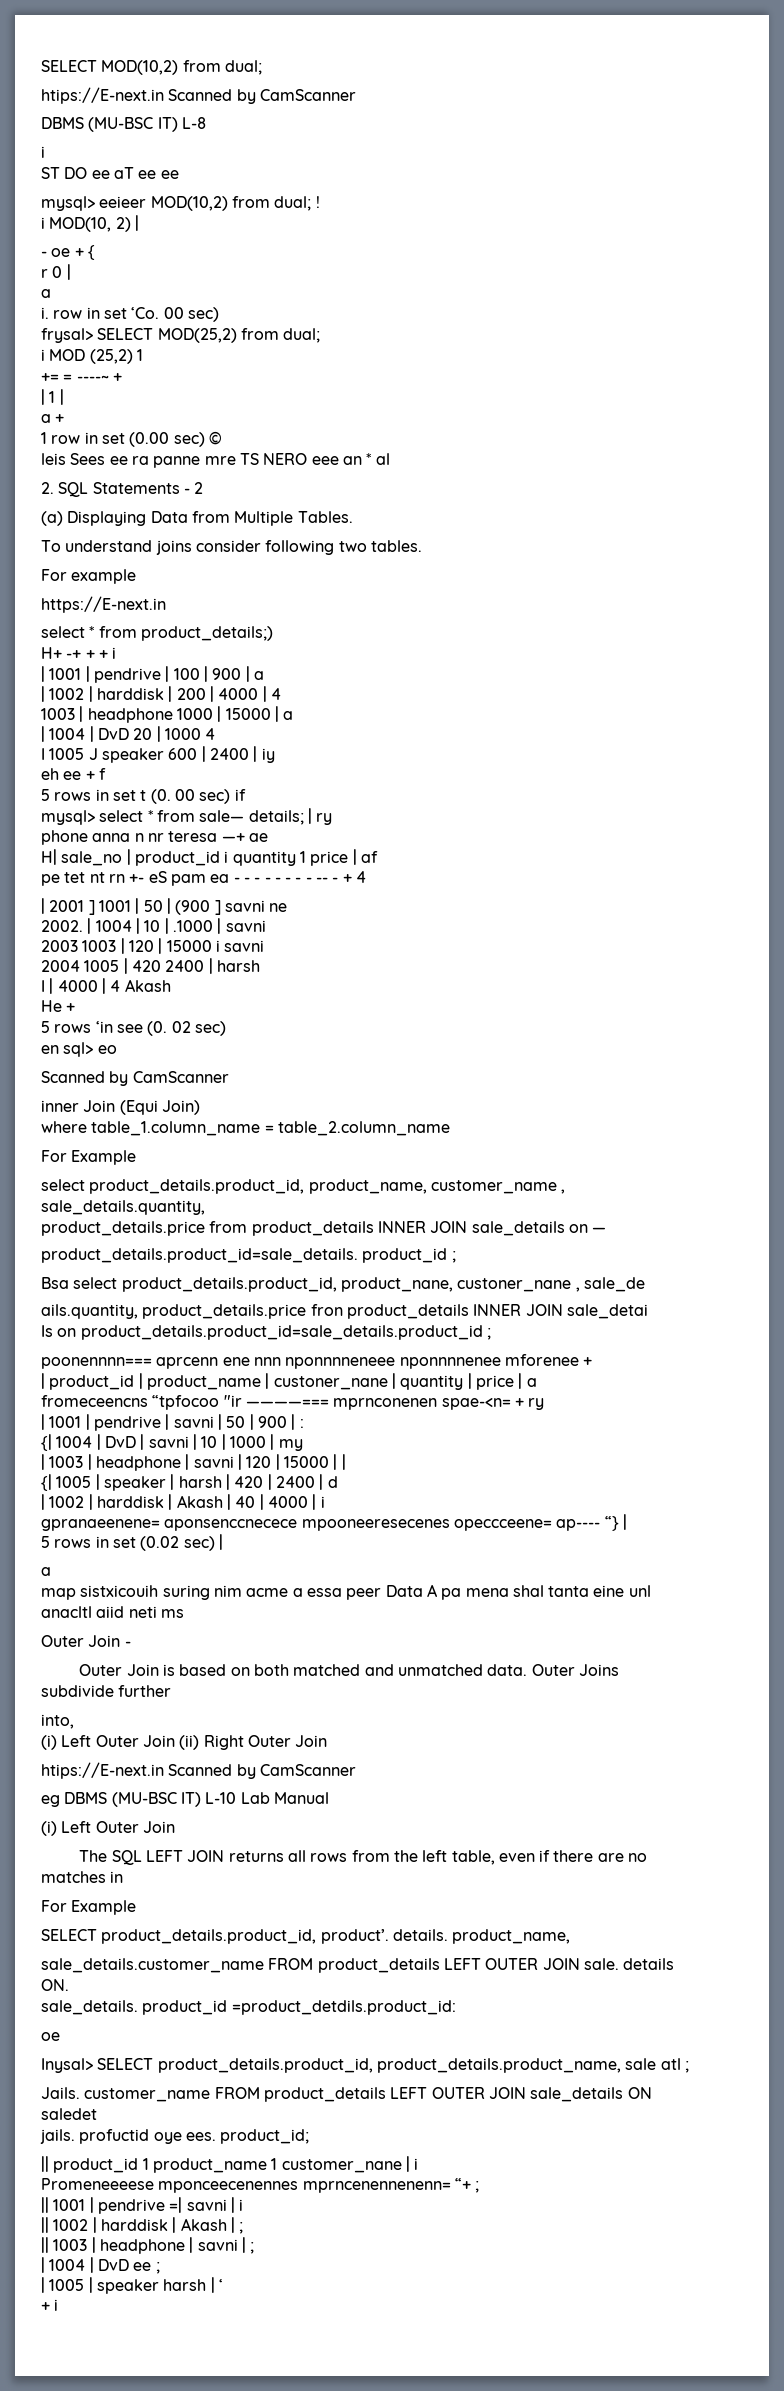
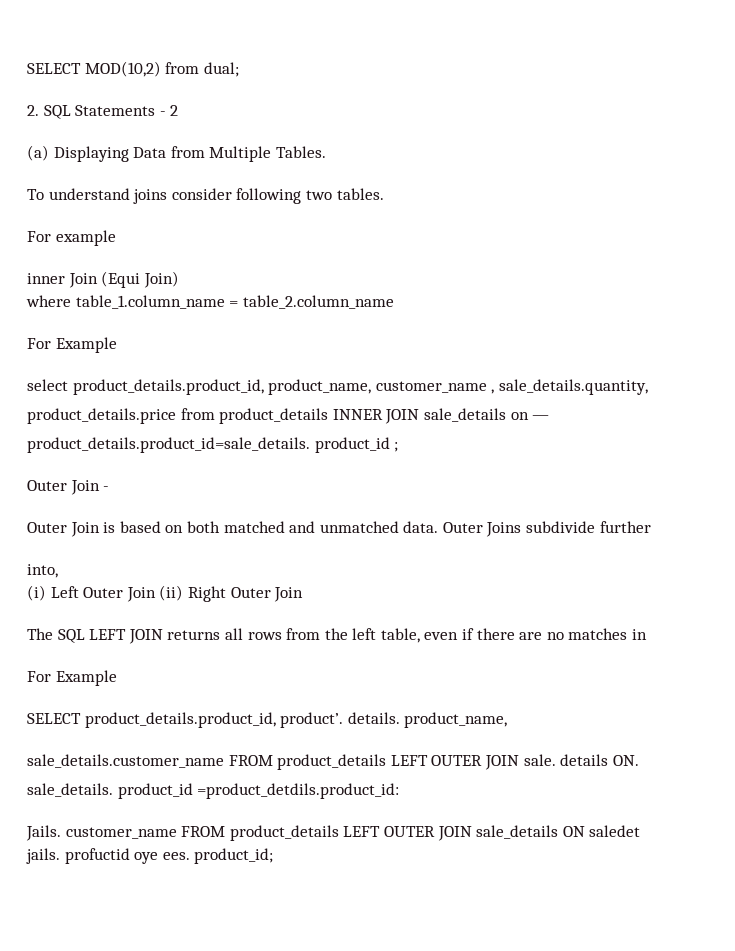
[41,87,356,104] [41,117,206,132] [41,146,45,158] [41,167,179,179] [41,196,320,211] [41,215,139,232] [41,245,95,260] [41,264,71,280] [41,289,51,298] [41,307,219,322] [41,328,321,343] [41,349,143,364] [41,373,122,382] [41,389,64,405] [41,414,65,423] [41,431,222,447] [41,453,390,468] // htips://E-next.in Scanned by CamScanner // DBMS (MU-BSC IT) L-8 // i // ST DO ee aT ee ee // mysql> eeieer MOD(10,2) from dual; ! // i MOD(10, 2) | // - oe + { // r 0 | // a // i. row in set ‘Co. 00 sec) // frysal> SELECT MOD(25,2) from dual; // i MOD (25,2) 1 // += = ----~ + // | 1 | // a + // 1 row in set (0.00 sec) © // leis Sees ee ra panne mre TS NERO eee an * al -> (239, 69) none
[41,596,166,613] [41,626,273,641] [41,647,117,659] [41,666,264,683] [41,686,281,702] [41,706,294,723] [41,726,216,742] [41,746,275,763] [41,768,106,780] [41,789,246,804] [41,808,333,825] [41,830,268,845] [41,849,378,866] [41,871,367,886] [41,898,288,915] [41,918,266,934] [41,938,265,954] [41,958,260,974] [41,978,171,994] [41,1000,76,1012] [41,1021,226,1036] [41,1042,117,1057] [41,1071,229,1086] // https://E-next.in // select * from product_details;) // H+ -+ + + i // | 1001 | pendrive | 100 | 900 | a // | 1002 | harddisk | 200 | 4000 | 4 // 1003 | headphone 1000 | 15000 | a // | 1004 | DvD 20 | 1000 4 // I 1005 J speaker 600 | 2400 | iy // eh ee + f // 5 rows in set t (0. 00 sec) if // mysql> select * from sale— details; | ry // phone anna n nr teresa —+ ae // H| sale_no | product_id i quantity 1 price | af // pe tet nt rn +- eS pam ea - - - - - - - - -- - + 4 // | 2001 ] 1001 | 50 | (900 ] savni ne // 2002. | 1004 | 10 | .1000 | savni // 2003 1003 | 120 | 15000 i savni // 2004 1005 | 420 2400 | harsh // I | 4000 | 4 Akash // He + // 5 rows ‘in see (0. 02 sec) // en sql> eo // Scanned by CamScanner -> (116, 238) none
[41,1277,645,1292] [41,1304,648,1319] [41,1325,491,1340] [41,1354,593,1369] [41,1373,537,1390] [41,1395,545,1410] [41,1414,304,1431] [41,1434,303,1451] [41,1454,346,1471] [41,1474,338,1491] [41,1494,325,1510] [41,1514,627,1531] [41,1534,223,1551] [41,1567,51,1576] [41,1584,651,1600] [41,1606,184,1618] // Bsa select product_details.product_id, product_nane, custoner_nane , sale_de // ails.quantity, product_details.price fron product_details INNER JOIN sale_detai // Is on product_details.product_id=sale_details.product_id ; // poonennnn=== aprcenn ene nnn nponnnneneee nponnnnenee mforenee + // | product_id | product_name | custoner_nane | quantity | price | a // fromeceencns “tpfocoo "ir ————=== mprnconenen spae-<n= + ry // | 1001 | pendrive | savni | 50 | 900 | : // {| 1004 | DvD | savni | 10 | 1000 | my // | 1003 | headphone | savni | 120 | 15000 | | // {| 1005 | speaker | harsh | 420 | 2400 | d // | 1002 | harddisk | Akash | 40 | 4000 | i // gpranaeenene= aponsenccnecece mpooneeresecenes opeccceene= ap---- “} | // 5 rows in set (0.02 sec) | // a // map sistxicouih suring nim acme a essa peer Data A pa mena shal tanta eine unl anacltl aiid neti ms -> (399, 447) none
[41,1762,356,1779] [41,1792,329,1807] [41,1821,175,1836] // htips://E-next.in Scanned by CamScanner // eg DBMS (MU-BSC IT) L-10 Lab Manual // (i) Left Outer Join -> (304, 594) none
[41,2032,60,2041] [41,2058,689,2073] // oe // Inysal> SELECT product_details.product_id, product_details.product_name, sale atl ; -> (400, 791) none
[41,2156,419,2173] [41,2178,480,2193] [41,2197,244,2214] [41,2217,244,2234] [41,2237,255,2254] [41,2257,160,2274] [41,2277,223,2294] [41,2299,59,2311] // || product_id 1 product_name 1 customer_nane | i // Promeneeeese mponceecenennes mprncenennenenn= “+ ; // || 1001 | pendrive =| savni | i // || 1002 | harddisk | Akash | ; // || 1003 | headphone | savni | ; // | 1004 | DvD ee ; // | 1005 | speaker harsh | ‘ // + i -> (274, 856) none

